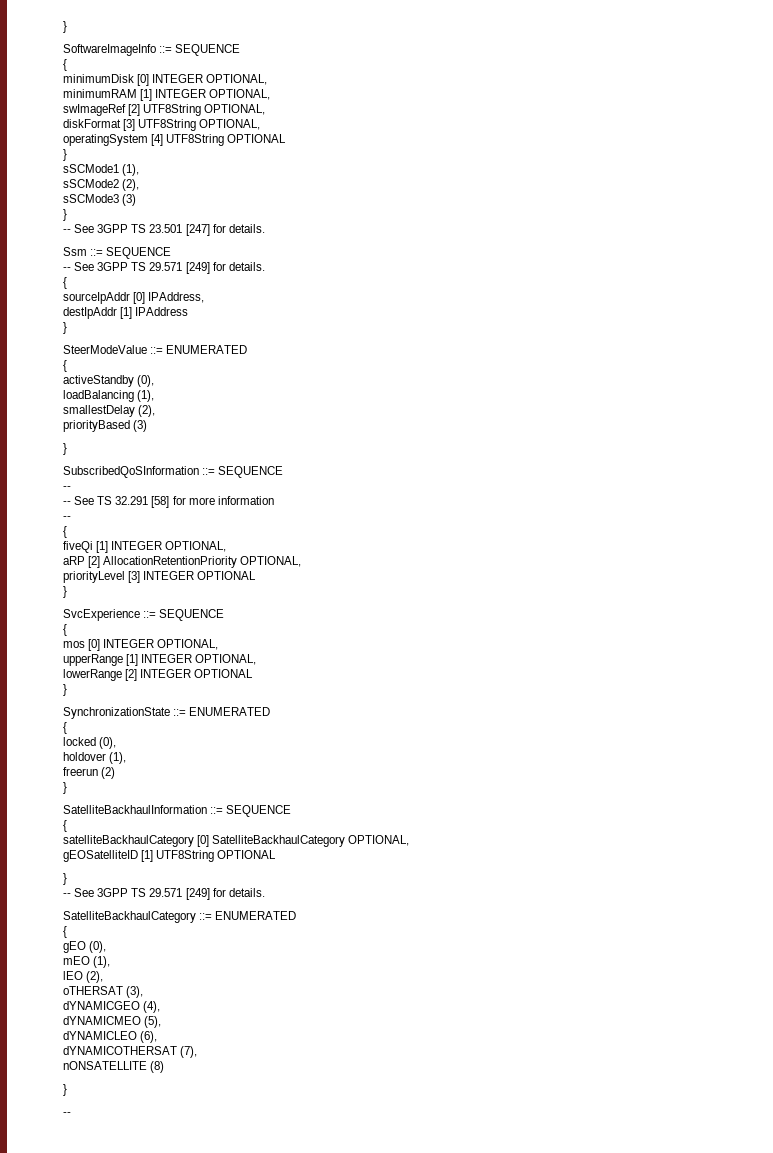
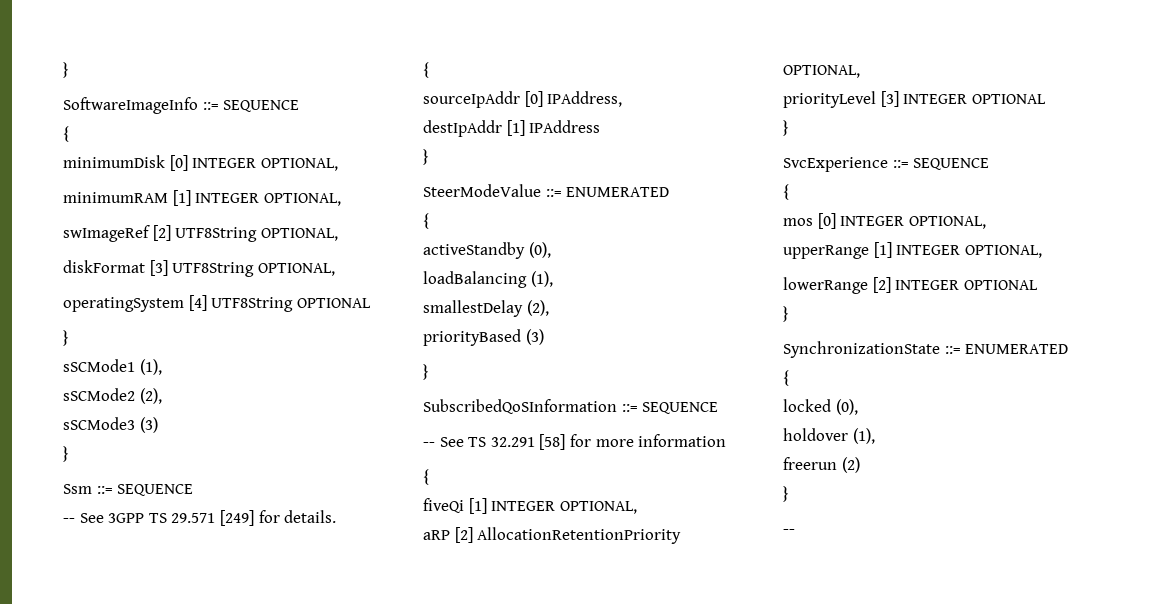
[63,224,265,236] // -- See 3GPP TS 23.501 [247] for details. -> (69, 454) none
[63,501,71,505] // -- -> (435, 444) none
[63,516,71,520] // -- -> (727, 440) none
[63,805,292,817] [63,820,67,832] [63,835,410,847] [63,850,277,862] [63,873,67,885] [63,888,265,900] [63,911,297,923] [63,926,67,938] [63,941,107,953] [63,956,111,968] [63,971,104,983] [63,986,144,998] [63,1001,161,1013] [63,1016,162,1028] [63,1031,158,1043] [63,1046,198,1058] [63,1061,165,1073] [63,1084,67,1096] // SatelliteBackhaulInformation ::= SEQUENCE // { // satelliteBackhaulCategory [0] SatelliteBackhaulCategory OPTIONAL, // gEOSatelliteID [1] UTF8String OPTIONAL // } // -- See 3GPP TS 29.571 [249] for details. // SatelliteBackhaulCategory ::= ENUMERATED // { // gEO (0), // mEO (1), // lEO (2), // oTHERSAT (3), // dYNAMICGEO (4), // dYNAMICMEO (5), // dYNAMICLEO (6), // dYNAMICOTHERSAT (7), // nONSATELLITE (8) // } -> (789, 494) none

